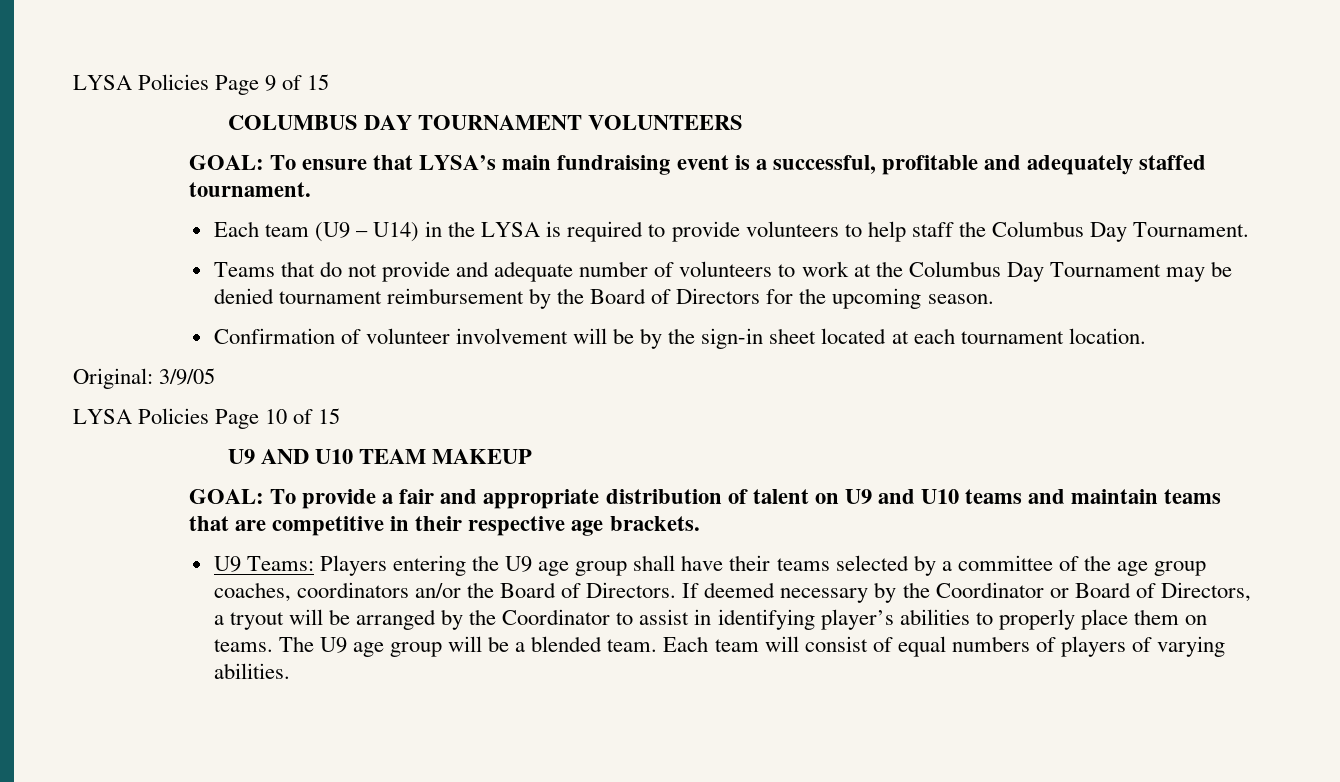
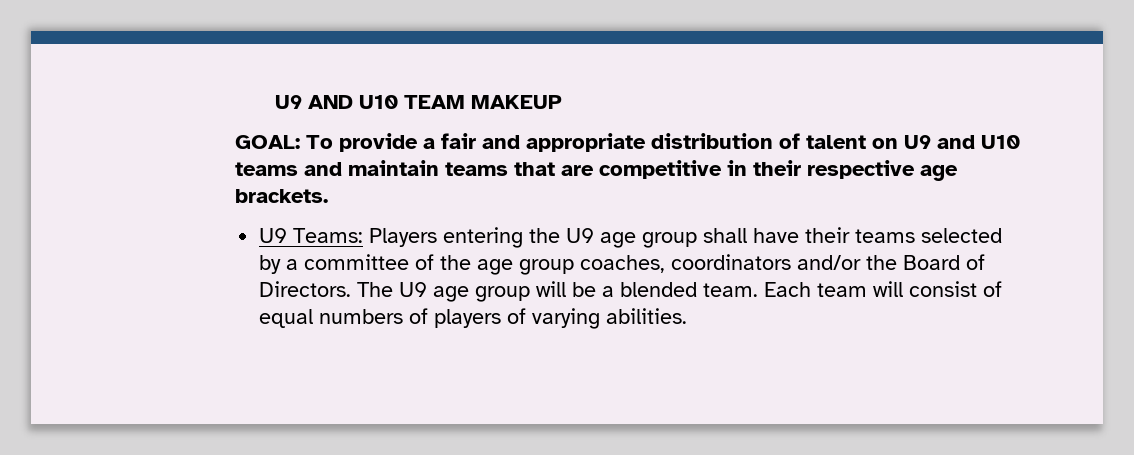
[73,74,330,95] [227,115,743,130] [188,155,1207,175] [188,182,311,197] [213,221,1250,242] [213,261,1233,282] [213,288,994,309] [213,328,1146,349] [73,368,216,389] [73,408,341,429] LYSA Policies Page 9 of 15 // COLUMBUS DAY TOURNAMENT VOLUNTEERS // GOAL: To ensure that LYSA’s main fundraising event is a successful, profitable and adequately staffed tournament. // Each team (U9 – U14) in the LYSA is required to provide volunteers to help staff the Columbus Day Tournament. // Teams that do not provide and adequate number of volunteers to work at the Columbus Day Tournament may be denied tournament reimbursement by the Board of Directors for the upcoming season. // Confirmation of volunteer involvement will be by the sign-in sheet located at each tournament location. // Original: 3/9/05 // LYSA Policies Page 10 of 15 // -> (274, 102) none
[414,583,461,598] an/or -> [797,255,862,270] and/or
[682,582,1251,603] [213,609,1208,630] [213,639,273,652] If deemed necessary by the Coordinator or Board of Directors, a tryout will be arranged by the Coordinator to assist in identifying player’s abilities to properly place them on teams. -> (352, 289) none

